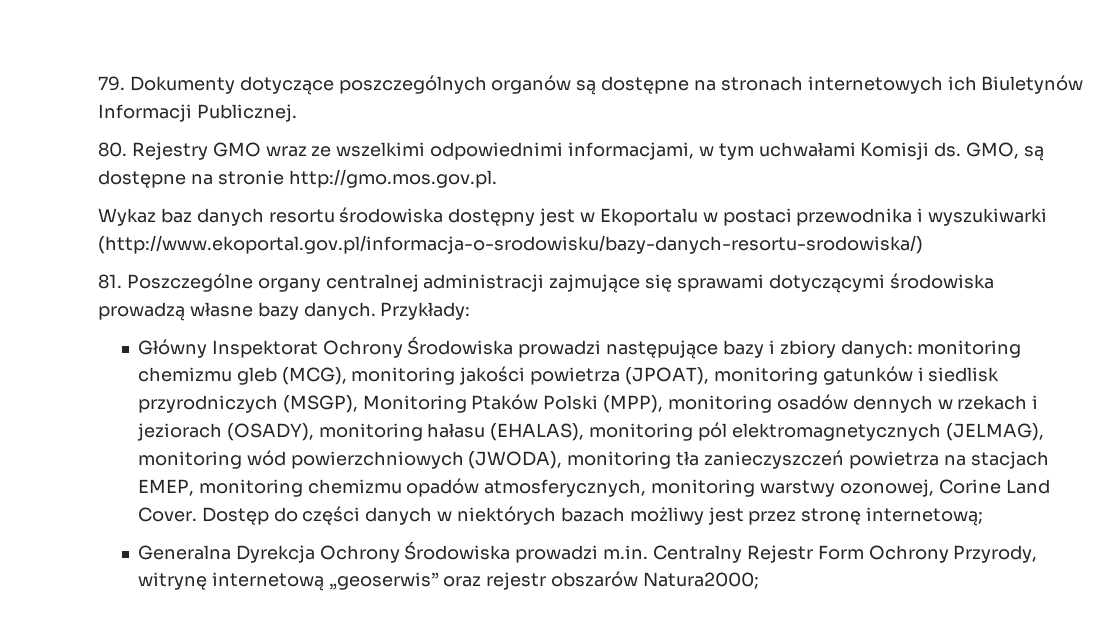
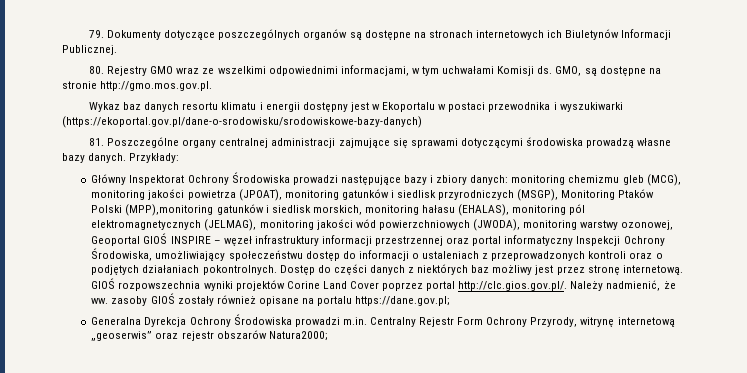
[339,207,444,223] środowiska -> [221,102,300,112] klimatu i energii
[98,235,923,254] (http://www.ekoportal.gov.pl/informacja-o-srodowisku/bazy-danych-resortu-srodowiska/) -> [62,116,422,128] (https://ekoportal.gov.pl/dane-o-srodowisku/srodowiskowe-bazy-danych)
[603,394,1039,413] [136,423,314,441] (MPP), monitoring osadów dennych w rzekach i jeziorach (OSADY), -> [125,204,362,216] (MPP),monitoring gatunków i siedlisk morskich,
(242, 460) none -> [316,219,353,230] jakości
[676,450,1049,469] [137,478,1050,497] [137,507,197,522] tła zanieczyszczeń powietrza na stacjach EMEP, monitoring chemizmu opadów atmosferycznych, monitoring warstwy ozonowej, Corine Land Cover. -> [580,220,674,230] [91,233,665,246] [91,248,663,261] [91,265,277,275] warstwy ozonowej, Geoportal GIOŚ INSPIRE – węzeł infrastruktury informacji przestrzennej oraz portal informatyczny Inspekcji Ochrony Środowiska, umożliwiający społeczeństwu dostęp do informacji o ustaleniach z przeprowadzonych kontroli oraz o podjętych działaniach pokontrolnych.
[437,506,625,525] w niektórych bazach -> [408,264,490,275] z niektórych baz
[866,507,984,526] internetową; -> [622,265,683,275] [91,278,676,291] [91,293,451,306] internetową. GIOŚ rozpowszechnia wyniki projektów Corine Land Cover poprzez portal http://clc.gios.gov.pl/. Należy nadmienić, że ww. zasoby GIOŚ zostały również opisane na portalu https://dane.gov.pl;

